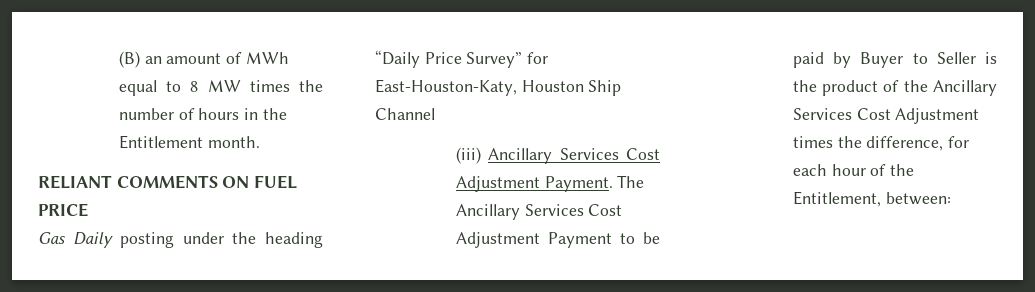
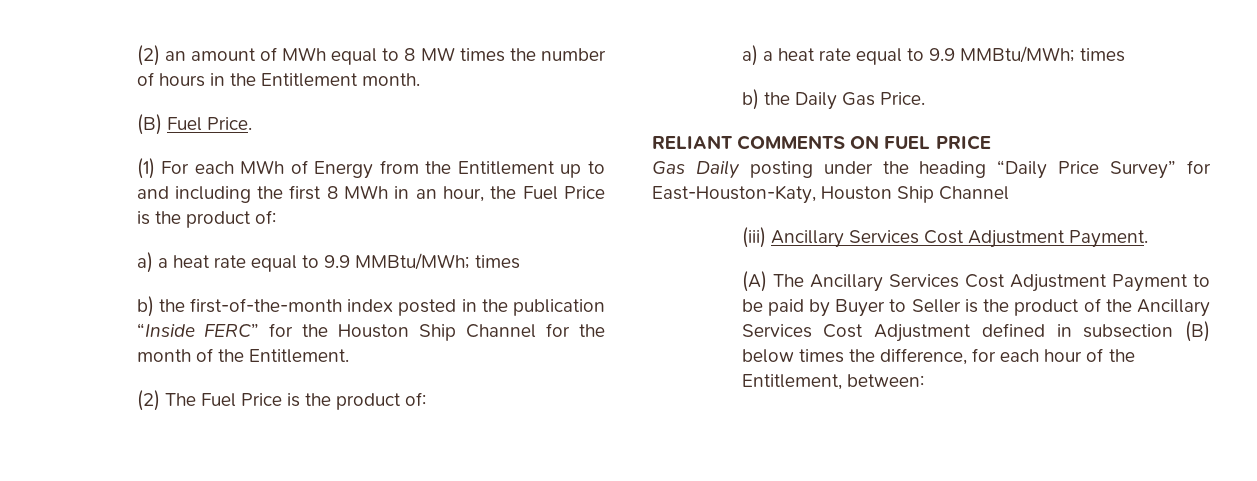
[118,51,140,68] (B) -> [136,45,160,66] (2)
(260, 142) none -> [136,114,252,135] [136,158,605,179] [136,185,606,203] [136,210,276,228] [136,252,520,273] [136,296,605,317] [136,323,605,341] [136,348,349,363] [136,390,427,411] [741,45,1125,66] [741,89,926,110] // (B) Fuel Price. // (1) For each MWh of Energy from the Entitlement up to and including the first 8 MWh in an hour, the Fuel Price is the product of: // a) a heat rate equal to 9.9 MMBtu/MWh; times // b) the first-of-the-month index posted in the publication “Inside FERC” for the Houston Ship Channel for the month of the Entitlement. // (2) The Fuel Price is the product of: // a) a heat rate equal to 9.9 MMBtu/MWh; times // b) the Daily Gas Price.
(613, 184) none -> [741,271,767,292] // (A)
(980, 116) none -> [981,321,1210,342] [741,349,794,363] defined in subsection (B) below

